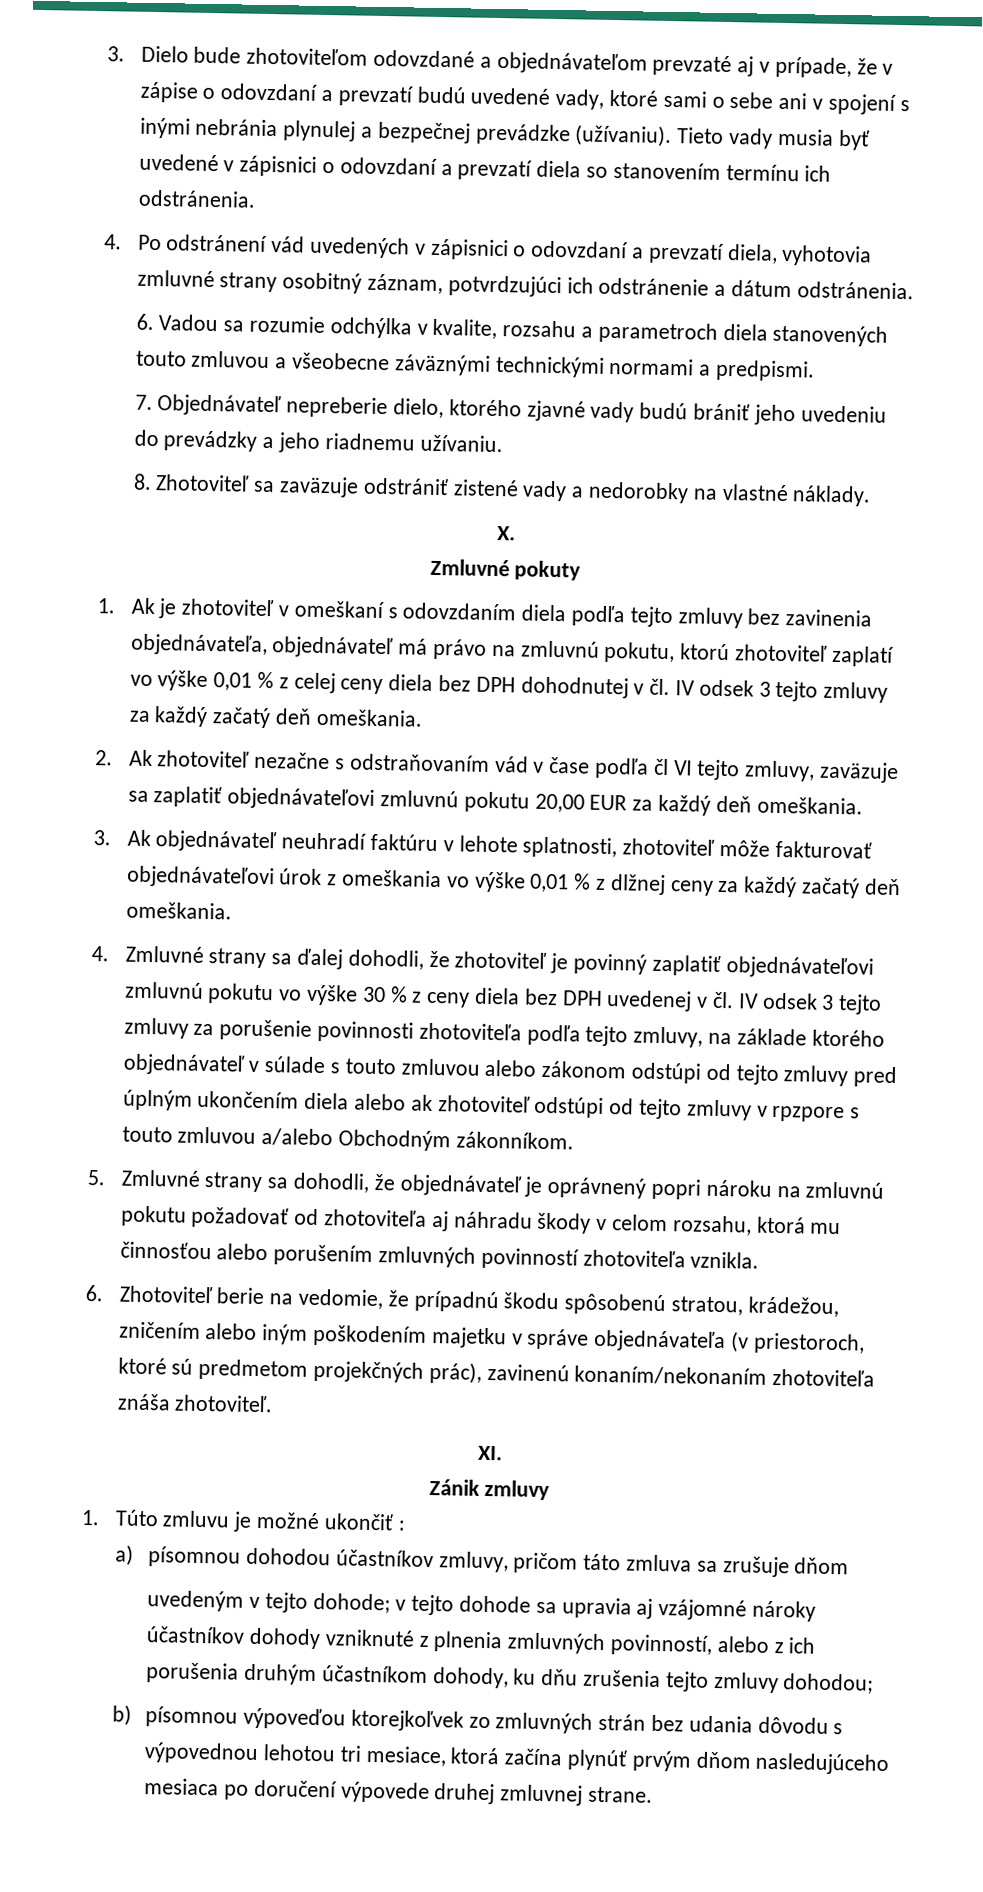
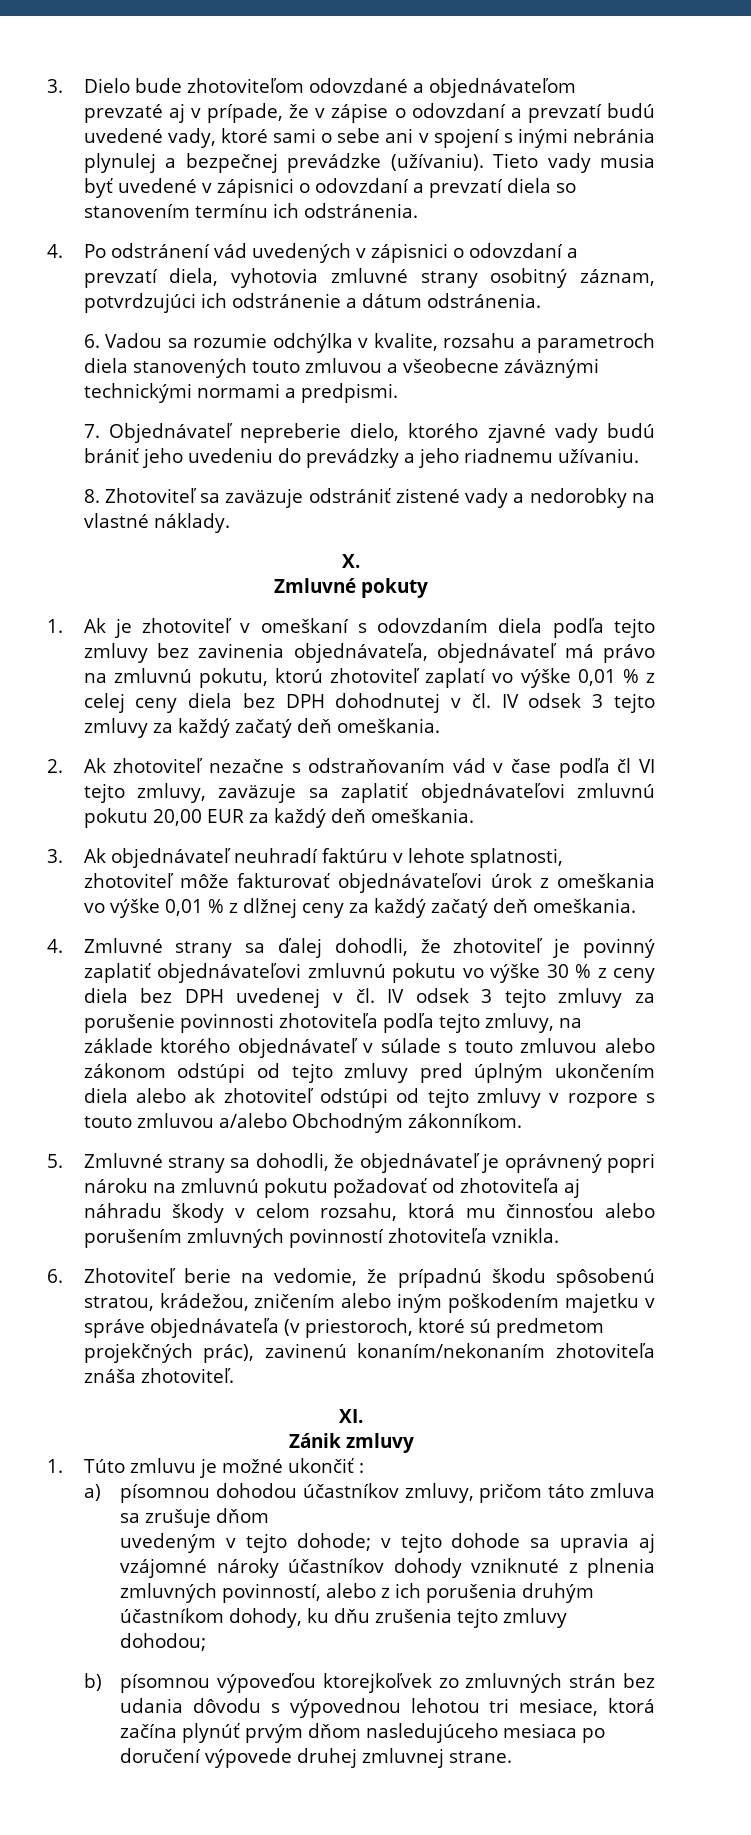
[771,1105,846,1123] rpzpore -> [567,1093,638,1108] rozpore

